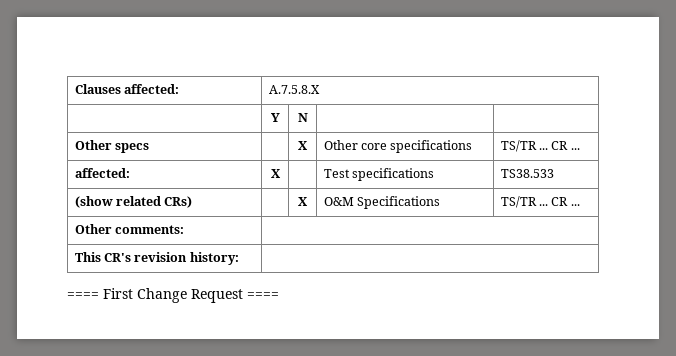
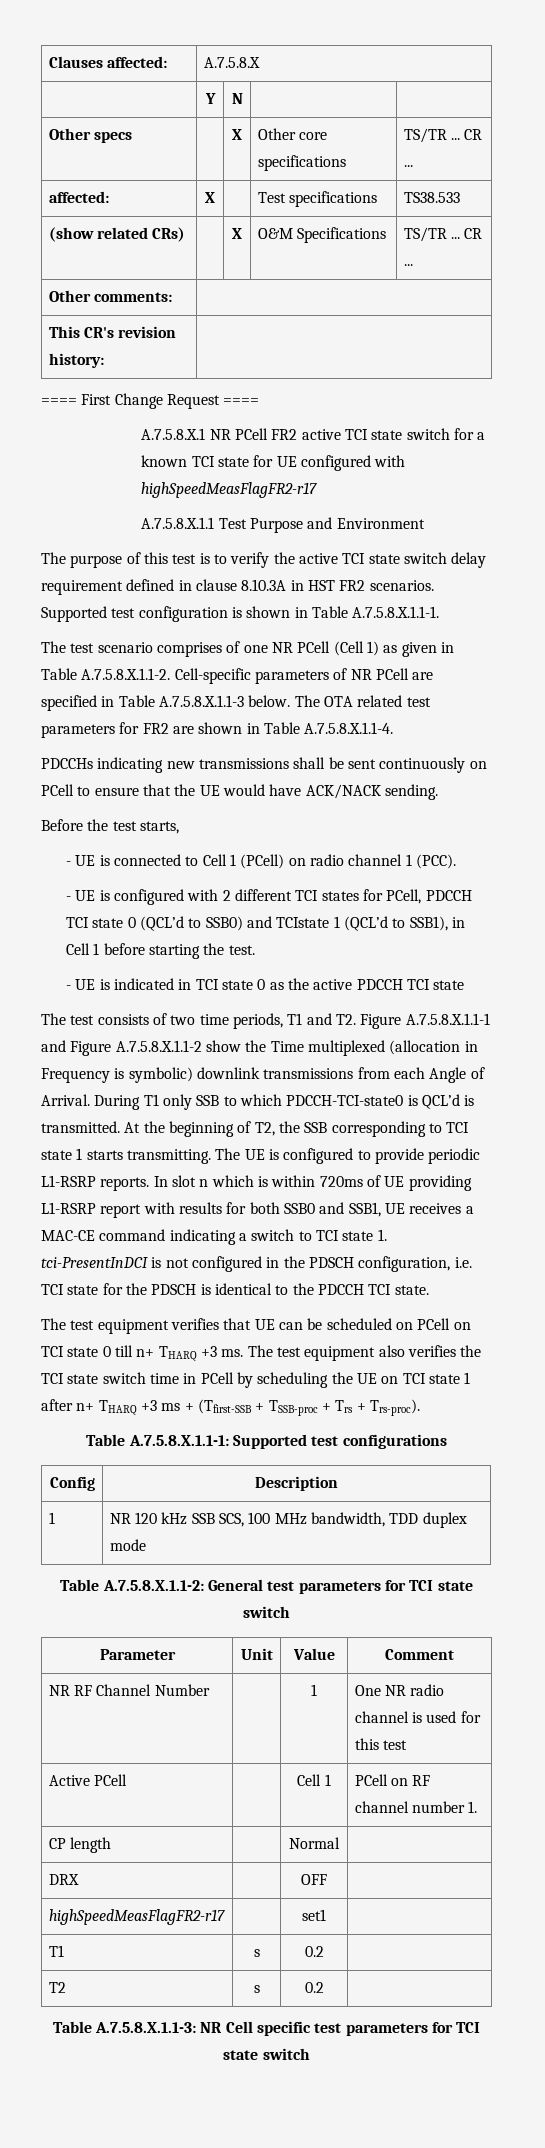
(279, 295) none -> [141,428,486,440] [141,455,406,471] [141,482,318,498] [141,517,425,533] [41,552,487,568] [41,579,434,595] [41,606,440,622] [41,641,454,657] [41,668,434,684] [41,695,431,711] [41,722,394,738] [41,757,487,773] [41,784,438,800] [41,819,179,834] [66,854,456,869] [66,889,472,905] [66,916,465,931] [66,943,255,959] [66,978,465,990] [41,1013,490,1029] [41,1040,478,1056] [41,1067,485,1083] [41,1094,475,1110] [41,1121,470,1137] [41,1148,481,1164] [41,1175,472,1191] [41,1202,474,1218] [41,1229,387,1245] [41,1256,472,1272] [41,1283,429,1295] [41,1318,471,1334] [41,1345,482,1362] [41,1372,471,1388] [41,1399,420,1416] [86,1434,447,1449] [49,1476,95,1491] [255,1476,338,1491] [48,1512,55,1524] [109,1512,467,1528] [109,1539,146,1551] [60,1579,473,1594] [243,1606,290,1618] [99,1649,176,1660] [240,1648,273,1660] [292,1648,335,1660] [385,1649,455,1660] [48,1684,210,1696] [311,1684,317,1696] [354,1684,445,1696] [354,1711,481,1723] [354,1738,408,1750] [48,1774,128,1786] [297,1774,331,1786] [354,1774,431,1786] [354,1801,478,1813] [48,1837,112,1853] [289,1837,340,1849] [48,1874,79,1885] [301,1874,327,1885] [48,1909,225,1925] [302,1909,326,1921] [48,1945,64,1957] [253,1949,260,1957] [304,1946,324,1957] [48,1982,66,1993] [253,1985,260,1993] [304,1982,324,1993] [52,2021,481,2036] [223,2048,310,2060] // A.7.5.8.X.1 NR PCell FR2 active TCI state switch for a known TCI state for UE configured with highSpeedMeasFlagFR2-r17 // A.7.5.8.X.1.1 Test Purpose and Environment // The purpose of this test is to verify the active TCI state switch delay requirement defined in clause 8.10.3A in HST FR2 scenarios. Supported test configuration is shown in Table A.7.5.8.X.1.1-1. // The test scenario comprises of one NR PCell (Cell 1) as given in Table A.7.5.8.X.1.1-2. Cell-specific parameters of NR PCell are specified in Table A.7.5.8.X.1.1-3 below. The OTA related test parameters for FR2 are shown in Table A.7.5.8.X.1.1-4. // PDCCHs indicating new transmissions shall be sent continuously on PCell to ensure that the UE would have ACK/NACK sending. // Before the test starts, // - UE is connected to Cell 1 (PCell) on radio channel 1 (PCC). // - UE is configured with 2 different TCI states for PCell, PDCCH TCI state 0 (QCL’d to SSB0) and TCIstate 1 (QCL’d to SSB1), in Cell 1 before starting the test. // - UE is indicated in TCI state 0 as the active PDCCH TCI state // The test consists of two time periods, T1 and T2. Figure A.7.5.8.X.1.1-1 and Figure A.7.5.8.X.1.1-2 show the Time multiplexed (allocation in Frequency is symbolic) downlink transmissions from each Angle of Arrival. During T1 only SSB to which PDCCH-TCI-state0 is QCL’d is transmitted. At the beginning of T2, the SSB corresponding to TCI state 1 starts transmitting. The UE is configured to provide periodic L1-RSRP reports. In slot n which is within 720ms of UE providing L1-RSRP report with results for both SSB0 and SSB1, UE receives a MAC-CE command indicating a switch to TCI state 1. tci-PresentInDCI is not configured in the PDSCH configuration, i.e. TCI state for the PDSCH is identical to the PDCCH TCI state. // The test equipment verifies that UE can be scheduled on PCell on TCI state 0 till n+ THARQ +3 ms. The test equipment also verifies the TCI state switch time in PCell by scheduling the UE on TCI state 1 after n+ THARQ +3 ms + (Tfirst-SSB + TSSB-proc + Trs + Trs-proc). // Table A.7.5.8.X.1.1-1: Supported test configurations // Config | Description // 1 | NR 120 kHz SSB SCS, 100 MHz bandwidth, TDD duplex mode // Table A.7.5.8.X.1.1-2: General test parameters for TCI state switch // Parameter | Unit | Value | Comment // NR RF Channel Number | | 1 | One NR radio channel is used for this test // Active PCell | | Cell 1 | PCell on RF channel number 1. // CP length | | Normal | // DRX | | OFF | // highSpeedMeasFlagFR2-r17 | | set1 | // T1 | s | 0.2 | // T2 | s | 0.2 | // Table A.7.5.8.X.1.1-3: NR Cell specific test parameters for TCI state switch

